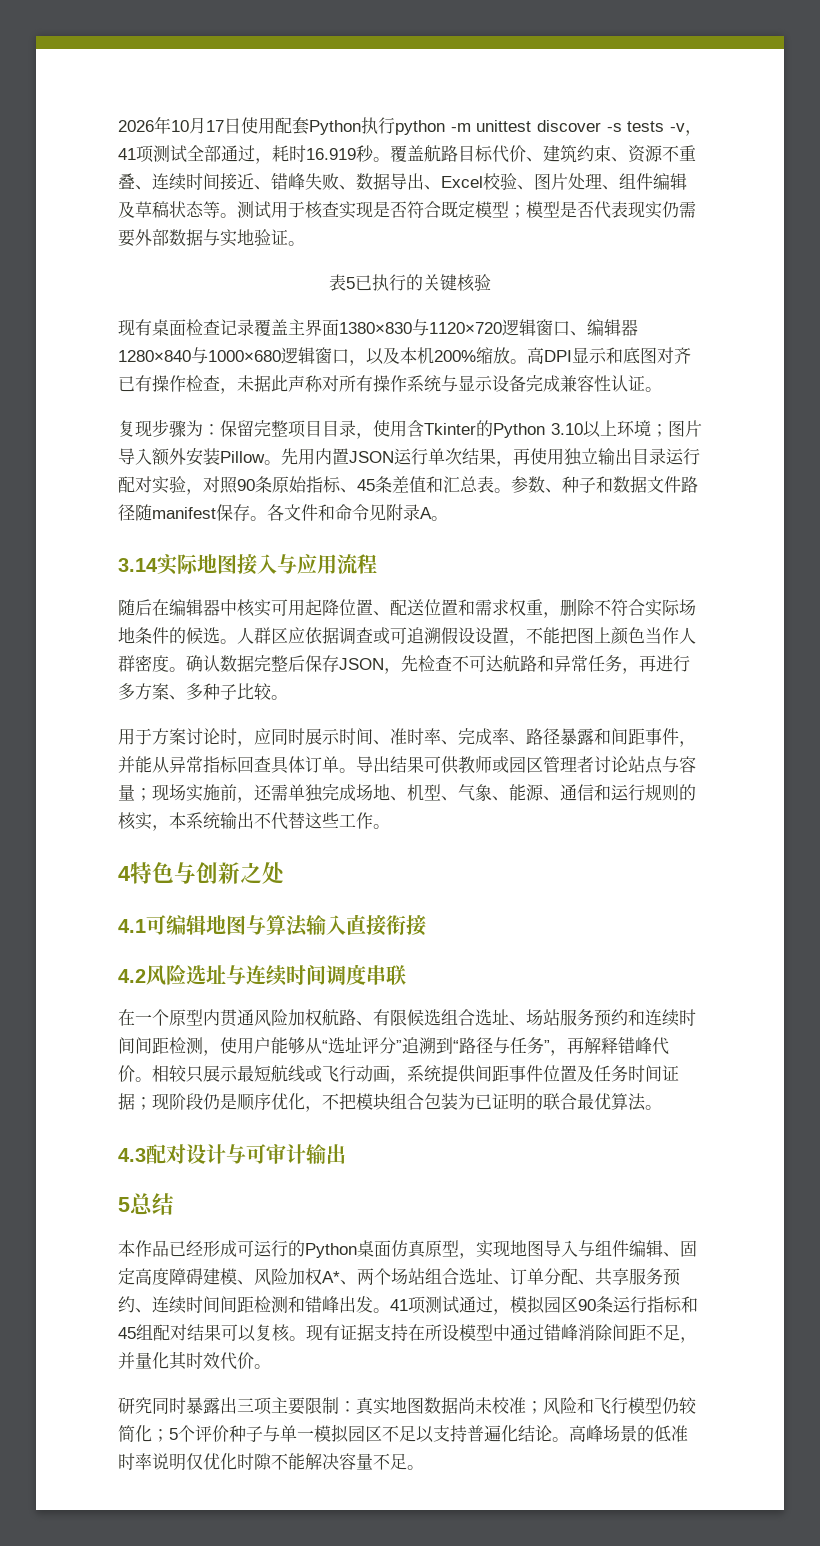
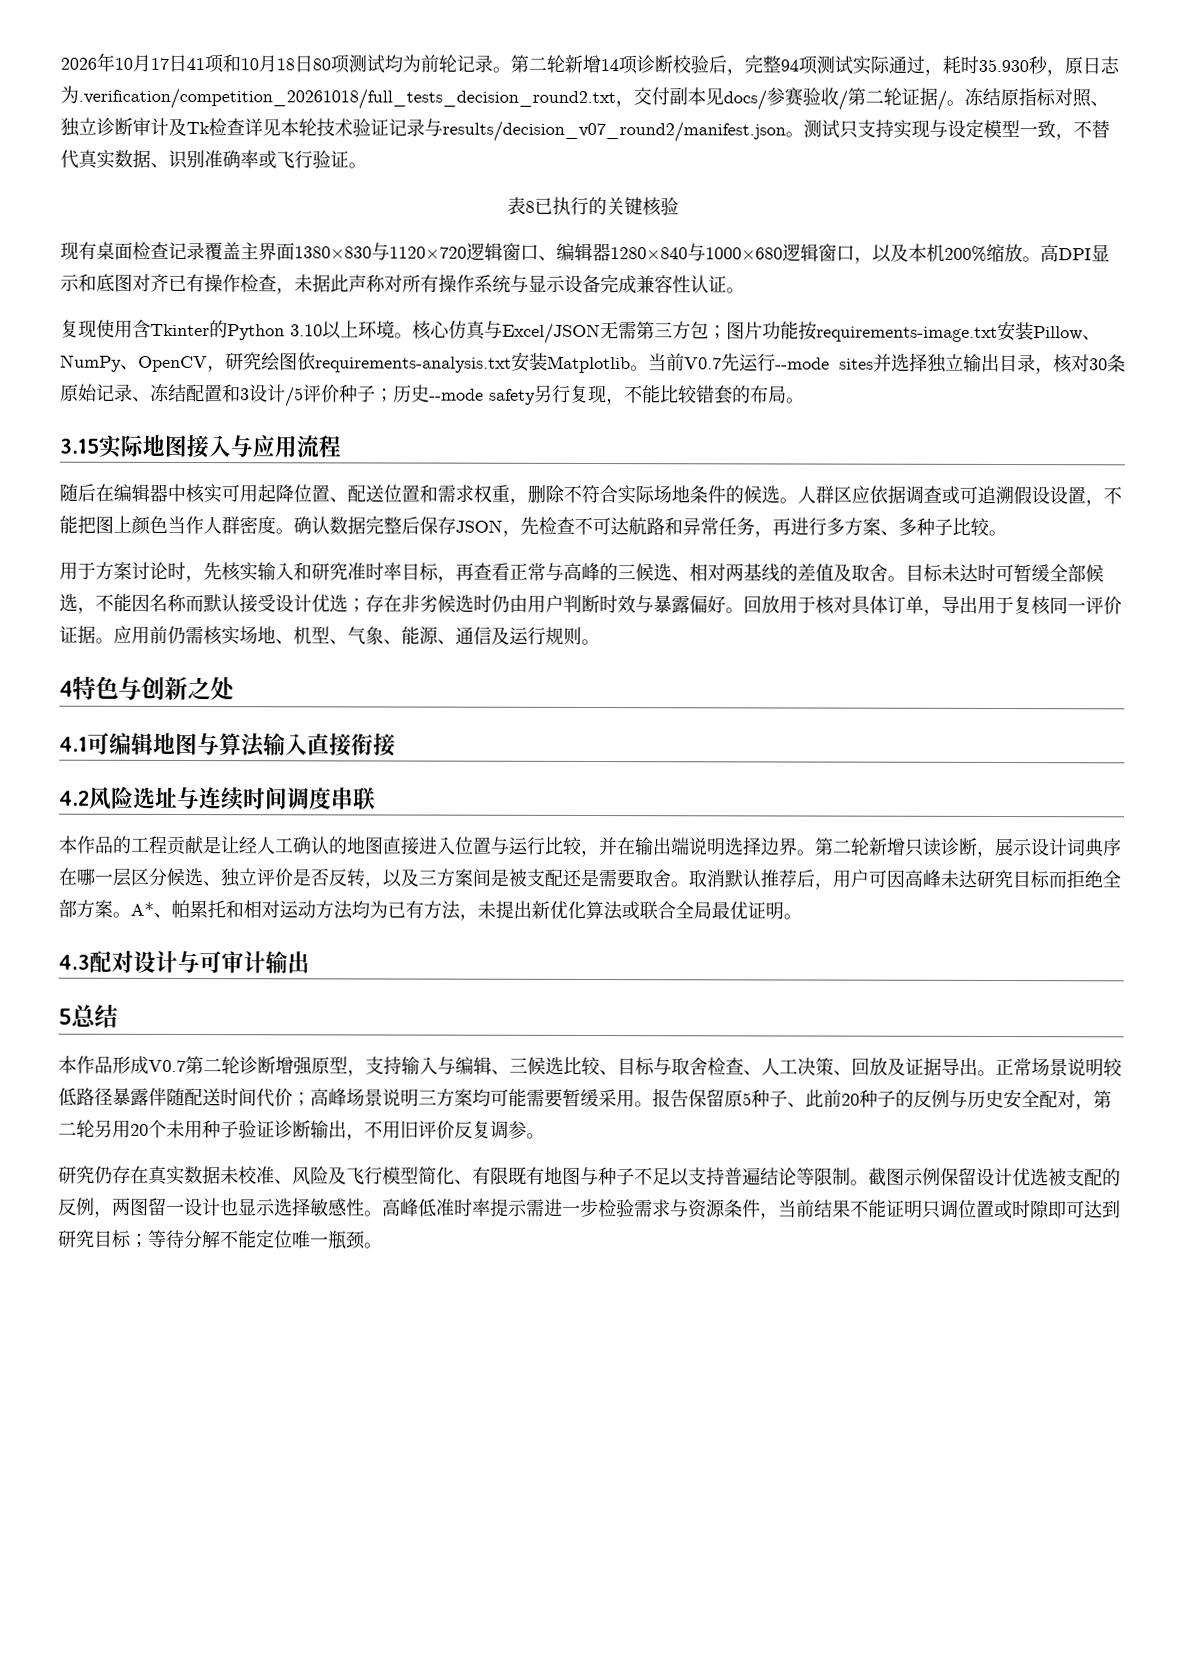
[241,117,703,136] [118,145,696,164] [118,173,687,191] [118,201,696,219] [118,229,254,247] 使用配套Python执行python -m unittest discover -s tests -v，41项测试全部通过，耗时16.919秒。覆盖航路目标代价、建筑约束、资源不重叠、连续时间接近、错峰失败、数据导出、Excel校验、图片处理、组件编辑及草稿状态等。测试用于核查实现是否符合既定模型；模型是否代表现实仍需要外部数据与实地 -> [186,54,1120,77] [60,85,1109,111] [60,117,1110,143] [60,149,313,170] 41项和10月18日80项测试均为前轮记录。第二轮新增14项诊断校验后，完整94项测试实际通过，耗时35.930秒，原日志为.verification/competition_20261018/full_tests_decision_round2.txt，交付副本见docs/参赛验收/第二轮证据/。冻结原指标对照、独立诊断审计及Tk检查详见本轮技术验证记录与results/decision_v07_round2/manifest.json。测试只支持实现与设定模型一致，不替代真实数据、识别准确率或飞行
[346,277,355,289] 5 -> [525,200,535,213] 8
[152,419,373,439] 步骤为：保留完整项目目录， -> (97, 328) none
[651,420,702,437] [118,448,700,467] [118,476,698,495] [118,504,448,521] [118,558,158,572] ；图片导入额外安装Pillow。先用内置JSON运行单次结果，再使用独立输出目录运行配对实验，对照90条原始指标、45条差值和汇总表。参数、种子和数据文件路径随manifest保存。各文件和命令见附录A。 // 3.14 -> [394,320,1101,345] [60,351,1126,375] [60,383,805,408] [59,438,99,454] 。核心仿真与Excel/JSON无需第三方包；图片功能按requirements-image.txt安装Pillow、NumPy、OpenCV，研究绘图依requirements-analysis.txt安装Matplotlib。当前V0.7先运行--mode sites并选择独立输出目录，核对30条原始记录、冻结配置和3设计/5评价种子；历史--mode safety另行复现，不能比较错套的布局。 // 3.15
[254,728,696,747] [118,755,696,774] [118,784,356,803] 应同时展示时间、准时率、完成率、路径暴露和间距事件，并能从异常指标回查具体订单。导出结果可供教师或园区管理者讨论站点与容量；现场实施前，还需单独完成 -> [203,562,1104,583] [59,593,1122,616] [59,625,240,646] 先核实输入和研究准时率目标，再查看正常与高峰的三候选、相对两基线的差值及取舍。目标未达时可暂缓全部候选，不能因名称而默认接受设计优选；存在非劣候选时仍由用户判断时效与暴露偏好。回放用于核对具体订单，导出用于复核同一评价证据。应用前仍需核实
[594,784,611,801] 和 -> [491,626,510,645] 及
[679,784,696,801] [118,812,373,831] 的核实，本系统输出不代替这些工作 -> (582, 635) none
[118,1009,696,1027] [118,1037,669,1056] [118,1065,679,1084] [118,1093,646,1112] 在一个原型内贯通风险加权航路、有限候选组合选址、场站服务预约和连续时间间距检测，使用户能够从“选址评分”追溯到“路径与任务”，再解释错峰代价。相较只展示最短航线或飞行动画，系统提供间距事件位置及任务时间证据；现阶段仍是顺序优化，不把模块组合包装为已证明的联合最优算法 -> [58,835,1121,858] [58,867,1121,890] [58,899,784,921] 本作品的工程贡献是让经人工确认的地图直接进入位置与运行比较，并在输出端说明选择边界。第二轮新增只读诊断，展示设计词典序在哪一层区分候选、独立评价是否反转，以及三方案间是被支配还是需要取舍。取消默认推荐后，用户可因高峰未达研究目标而拒绝全部方案。A*、帕累托和相对运动方法均为已有方法，未提出新优化算法或联合全局最优证明
[169,1240,697,1259] [118,1268,680,1286] [118,1295,698,1315] [118,1324,697,1343] [118,1351,271,1370] [118,1397,697,1415] [118,1424,688,1443] [118,1453,407,1471] 已经形成可运行的Python桌面仿真原型，实现地图导入与组件编辑、固定高度障碍建模、风险加权A*、两个场站组合选址、订单分配、共享服务预约、连续时间间距检测和错峰出发。41项测试通过，模拟园区90条运行指标和45组配对结果可以复核。现有证据支持在所设模型中通过错峰消除间距不足，并量化其时效代价。 // 研究同时暴露出三项主要限制：真实地图数据尚未校准；风险和飞行模型仍较简化；5个评价种子与单一模拟园区不足以支持普遍化结论。高峰场景的低准时率说明仅优化时隙不能解决容量不足 -> [112,1055,1123,1077] [58,1087,1112,1111] [58,1119,545,1141] [58,1165,1121,1187] [58,1197,1121,1220] [57,1229,366,1250] 形成V0.7第二轮诊断增强原型，支持输入与编辑、三候选比较、目标与取舍检查、人工决策、回放及证据导出。正常场景说明较低路径暴露伴随配送时间代价；高峰场景说明三方案均可能需要暂缓采用。报告保留原5种子、此前20种子的反例与历史安全配对，第二轮另用20个未用种子验证诊断输出，不用旧评价反复调参。 // 研究仍存在真实数据未校准、风险及飞行模型简化、有限既有地图与种子不足以支持普遍结论等限制。截图示例保留设计优选被支配的反例，两图留一设计也显示选择敏感性。高峰低准时率提示需进一步检验需求与资源条件，当前结果不能证明只调位置或时隙即可达到研究目标；等待分解不能定位唯一瓶颈

